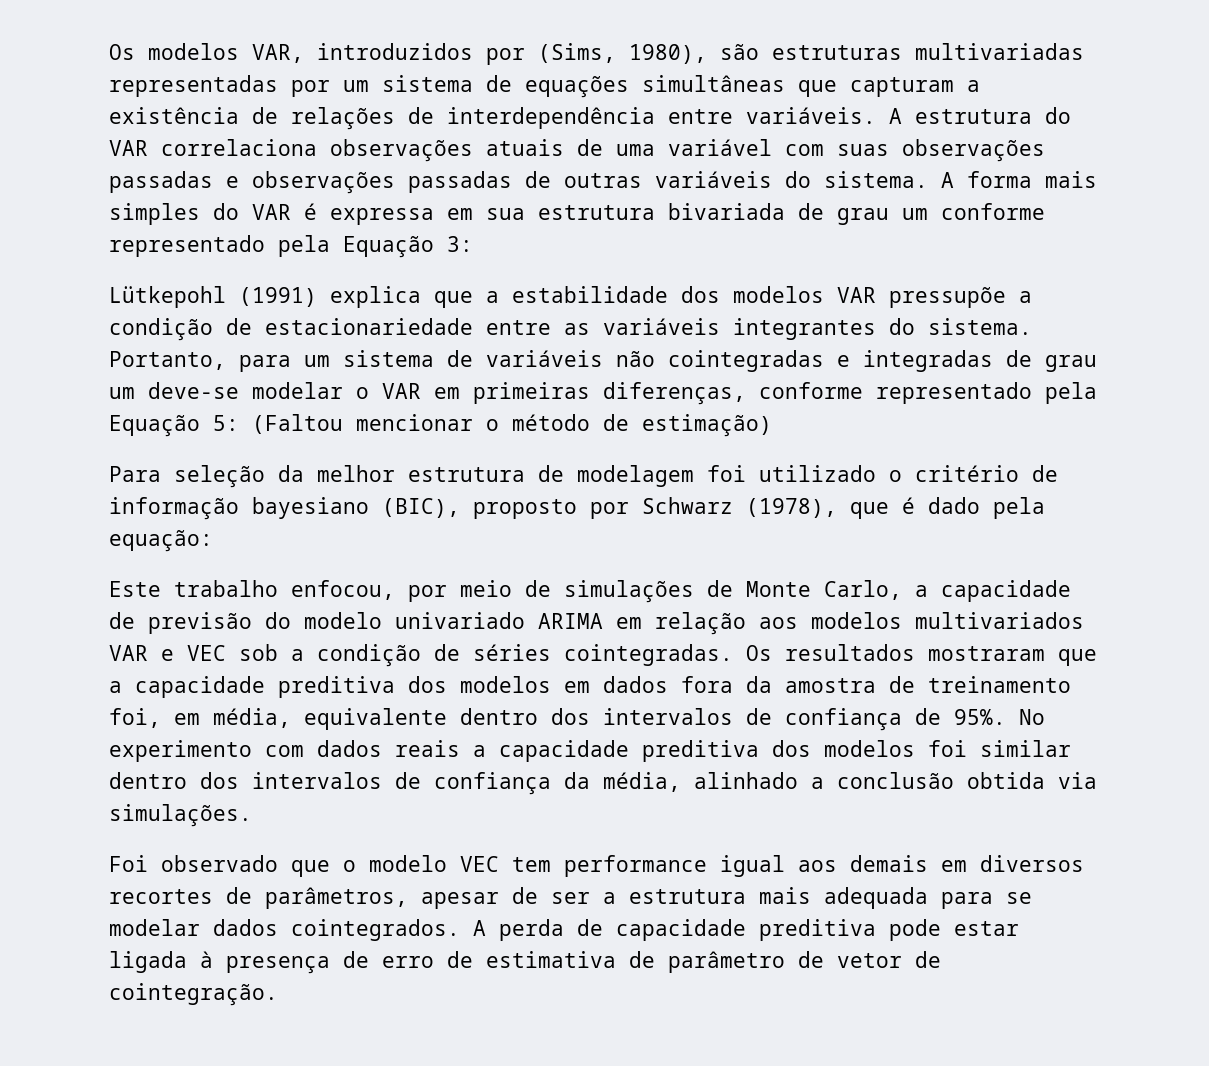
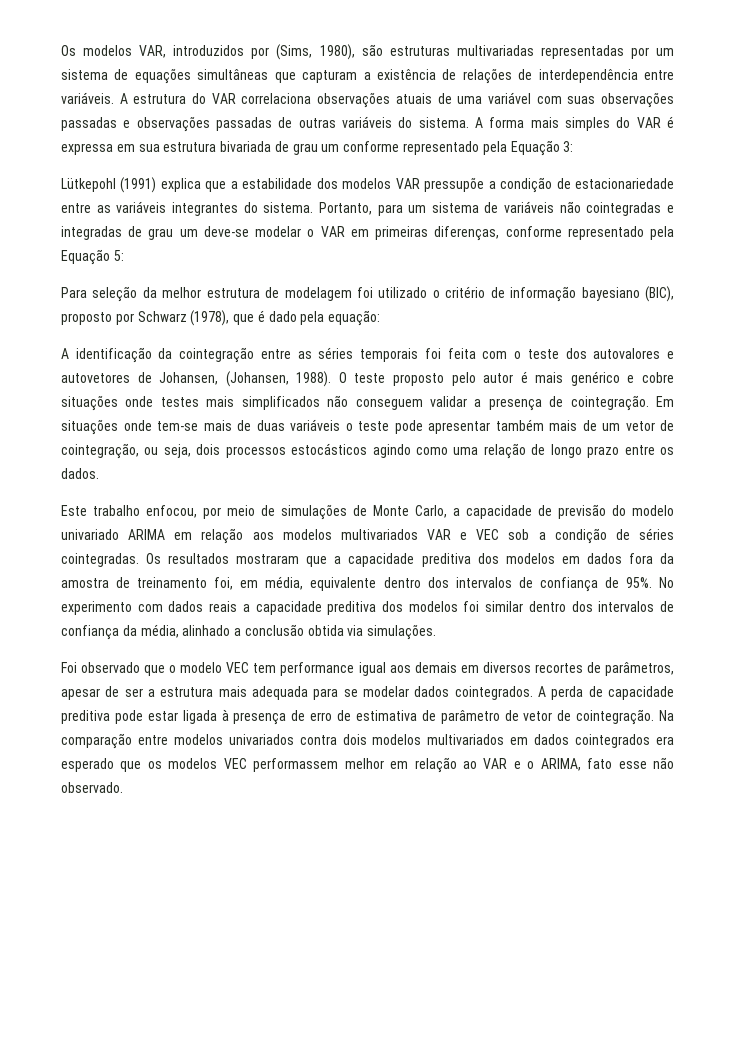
[252,414,772,437] (Faltou mencionar o método de estimação) -> (124, 255) none
(213, 541) none -> [61,347,675,363] [61,371,674,387] [61,395,675,411] [61,419,674,435] [61,443,675,459] [61,468,99,479] // A identificação da cointegração entre as séries temporais foi feita com o teste dos autovalores e autovetores de Johansen, (Johansen, 1988). O teste proposto pelo autor é mais genérico e cobre situações onde testes mais simplificados não conseguem validar a presença de cointegração. Em situações onde tem-se mais de duas variáveis o teste pode apresentar também mais de um vetor de cointegração, ou seja, dois processos estocásticos agindo como uma relação de longo prazo entre os dados.
(278, 994) none -> [659,710,674,721] [61,733,674,749] [61,757,674,773] [61,782,123,793] Na comparação entre modelos univariados contra dois modelos multivariados em dados cointegrados era esperado que os modelos VEC performassem melhor em relação ao VAR e o ARIMA, fato esse não observado.

